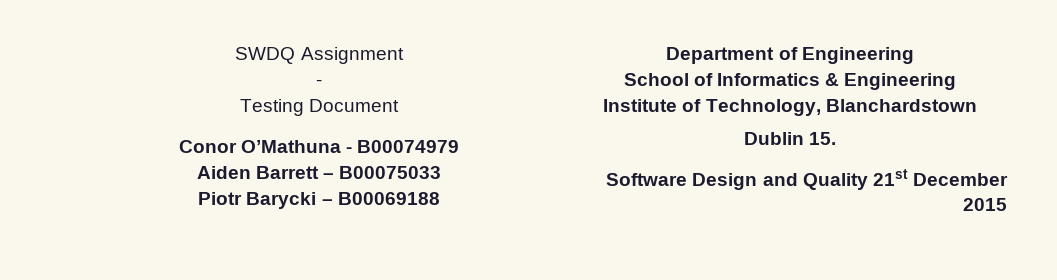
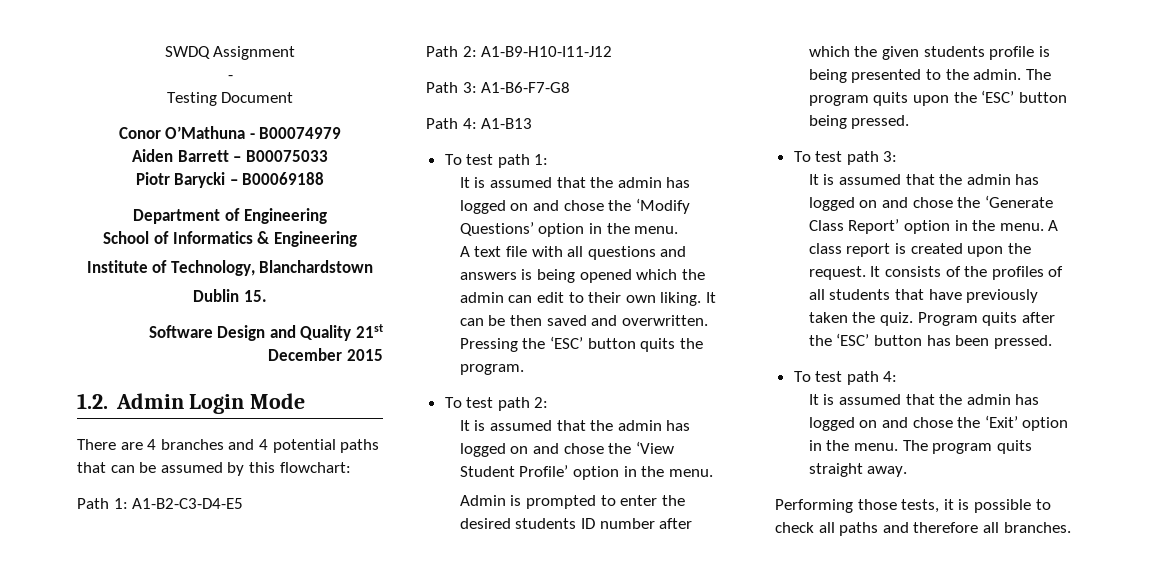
(1007, 204) none -> [77,393,306,414] [77,439,380,453] [77,462,351,476] [77,498,244,509] [426,46,613,57] [426,82,571,93] [426,118,533,129] [444,154,549,168] [459,177,691,188] [459,198,690,214] [459,222,679,237] [459,246,687,260] [459,269,705,283] [459,292,716,306] [459,315,708,326] [459,336,703,352] [459,364,524,375] [444,397,549,411] [459,420,691,431] [459,441,674,457] [459,465,713,480] [459,495,685,509] [459,518,693,529] [808,46,1050,60] [808,69,1051,83] [808,90,1067,106] [808,115,910,129] [793,151,898,165] [808,174,1040,185] [808,195,1053,211] [808,219,1059,234] [808,243,1031,257] [808,266,1064,280] [808,289,1039,303] [808,312,1055,326] [808,333,1052,349] [793,371,898,385] [808,394,1040,405] [808,415,1069,431] [808,440,1032,454] [808,463,908,477] [775,499,1051,513] [775,522,1071,536] // 1.2. Admin Login Mode // There are 4 branches and 4 potential paths that can be assumed by this flowchart: // Path 1: A1-B2-C3-D4-E5 // Path 2: A1-B9-H10-I11-J12 // Path 3: A1-B6-F7-G8 // Path 4: A1-B13 // To test path 1: // It is assumed that the admin has logged on and chose the ‘Modify Questions’ option in the menu. // A text file with all questions and answers is being opened which the admin can edit to their own liking. It can be then saved and overwritten. Pressing the ‘ESC’ button quits the program. // To test path 2: // It is assumed that the admin has logged on and chose the ‘View Student Profile’ option in the menu. // Admin is prompted to enter the desired students ID number after which the given students profile is being presented to the admin. The program quits upon the ‘ESC’ button being pressed. // To test path 3: // It is assumed that the admin has logged on and chose the ‘Generate Class Report’ option in the menu. A class report is created upon the request. It consists of the profiles of all students that have previously taken the quiz. Program quits after the ‘ESC’ button has been pressed. // To test path 4: // It is assumed that the admin has logged on and chose the ‘Exit’ option in the menu. The program quits straight away. // Performing those tests, it is possible to check all paths and therefore all branches.

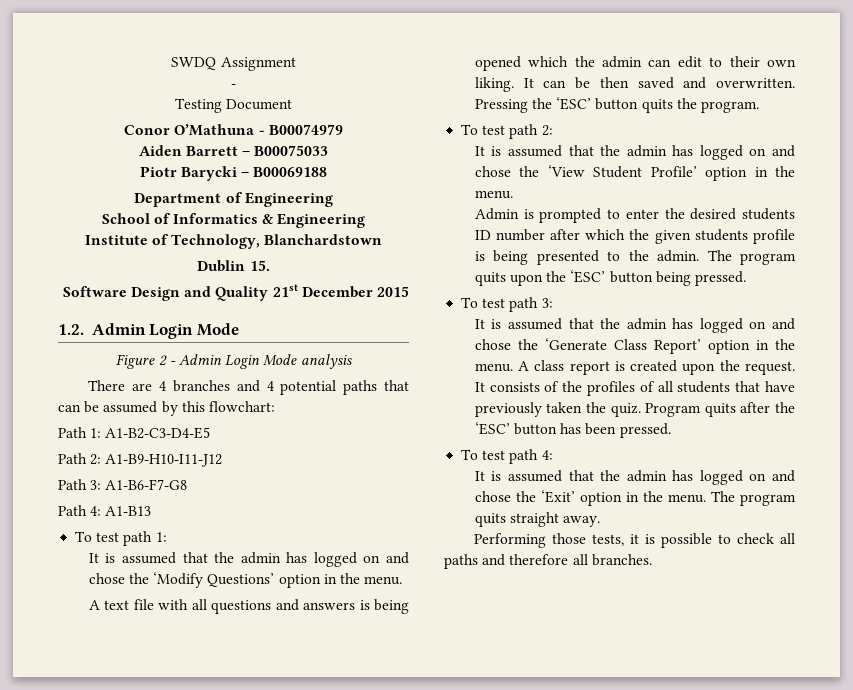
(306, 401) none -> [116,354,352,369] // Figure 2 - Admin Login Mode analysis

